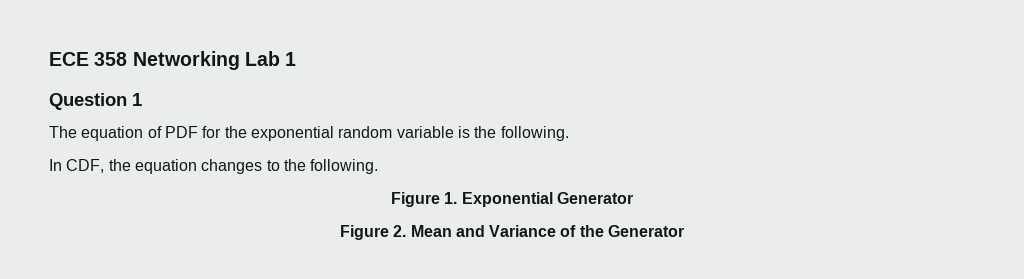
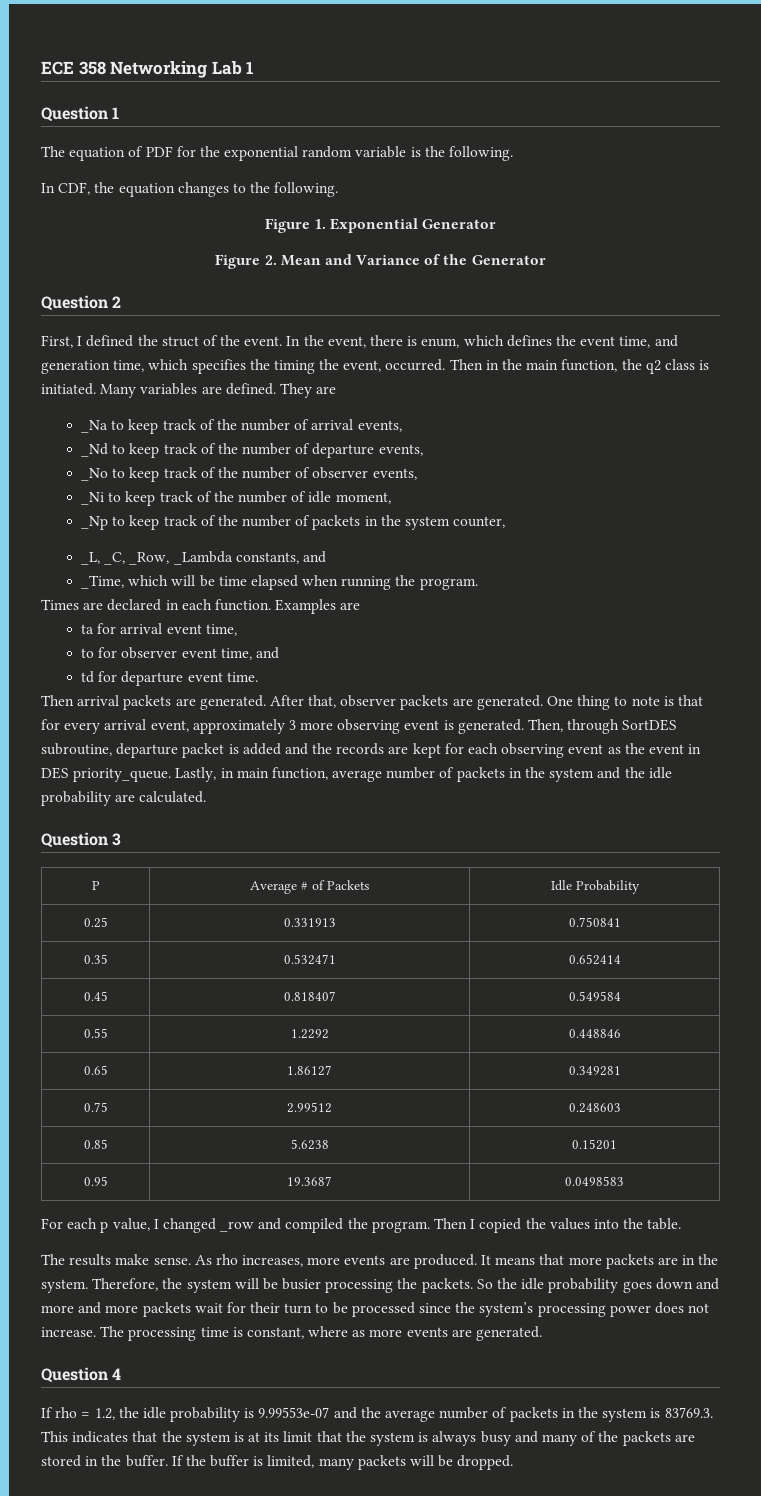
(685, 231) none -> [41,295,122,311] [41,335,678,348] [41,359,710,374] [41,383,337,398] [80,419,402,434] [80,443,423,458] [80,467,417,482] [80,491,391,506] [80,515,506,530] [80,551,326,565] [80,575,478,590] [41,599,361,614] [80,623,237,636] [80,647,279,660] [80,671,258,686] [41,695,703,710] [41,719,678,734] [41,743,702,758] [41,767,672,782] [41,791,207,806] [41,832,122,848] [91,881,100,890] [250,880,369,894] [550,880,640,894] [83,917,108,928] [283,918,336,927] [568,917,621,927] [83,954,108,964] [283,954,336,965] [568,954,621,965] [83,991,108,1001] [283,991,336,1001] [568,991,621,1001] [83,1028,108,1038] [290,1029,329,1039] [568,1029,621,1038] [83,1065,108,1075] [287,1065,332,1076] [568,1066,621,1076] [83,1102,108,1112] [287,1102,332,1113] [568,1103,621,1113] [83,1139,108,1149] [290,1139,329,1150] [572,1139,617,1150] [83,1176,108,1186] [287,1176,332,1186] [565,1176,624,1186] [41,1218,682,1233] [41,1254,719,1269] [41,1278,719,1293] [41,1302,710,1317] [41,1326,543,1341] [41,1367,122,1383] [41,1407,713,1422] [41,1431,695,1446] [41,1455,514,1470] // Question 2 // First, I defined the struct of the event. In the event, there is enum, which defines the event time, and generation time, which specifies the timing the event, occurred. Then in the main function, the q2 class is initiated. Many variables are defined. They are // _Na to keep track of the number of arrival events, // _Nd to keep track of the number of departure events, // _No to keep track of the number of observer events, // _Ni to keep track of the number of idle moment, // _Np to keep track of the number of packets in the system counter, // _L, _C, _Row, _Lambda constants, and // _Time, which will be time elapsed when running the program. // Times are declared in each function. Examples are // ta for arrival event time, // to for observer event time, and // td for departure event time. // Then arrival packets are generated. After that, observer packets are generated. One thing to note is that for every arrival event, approximately 3 more observing event is generated. Then, through SortDES subroutine, departure packet is added and the records are kept for each observing event as the event in DES priority_queue. Lastly, in main function, average number of packets in the system and the idle probability are calculated. // Question 3 // Ρ | Average # of Packets | Idle Probability // 0.25 | 0.331913 | 0.750841 // 0.35 | 0.532471 | 0.652414 // 0.45 | 0.818407 | 0.549584 // 0.55 | 1.2292 | 0.448846 // 0.65 | 1.86127 | 0.349281 // 0.75 | 2.99512 | 0.248603 // 0.85 | 5.6238 | 0.15201 // 0.95 | 19.3687 | 0.0498583 // For each p value, I changed _row and compiled the program. Then I copied the values into the table. // The results make sense. As rho increases, more events are produced. It means that more packets are in the system. Therefore, the system will be busier processing the packets. So the idle probability goes down and more and more packets wait for their turn to be processed since the system’s processing power does not increase. The processing time is constant, where as more events are generated. // Question 4 // If rho = 1.2, the idle probability is 9.99553e-07 and the average number of packets in the system is 83769.3. This indicates that the system is at its limit that the system is always busy and many of the packets are stored in the buffer. If the buffer is limited, many packets will be dropped.

